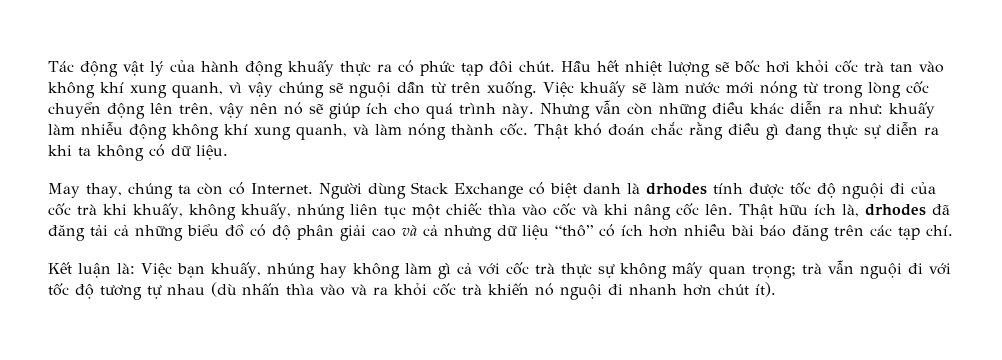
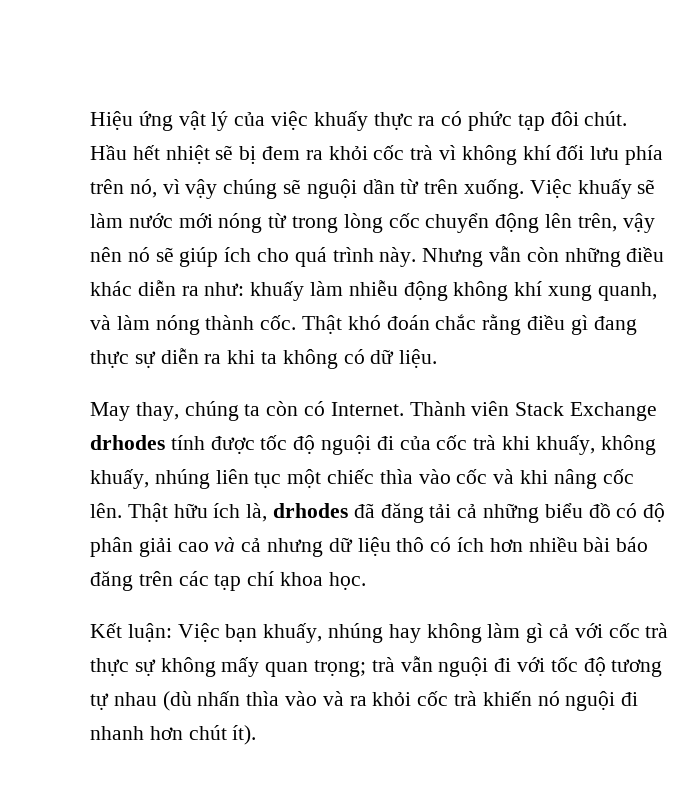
[48,61,118,77] Tác động -> [90,111,173,131] Hiệu ứng
[201,61,283,77] hành động -> [271,111,309,130] việc
[668,60,944,77] [48,82,223,98] lượng sẽ bốc hơi khỏi cốc trà tan vào không khí xung quanh, -> [215,145,664,165] [90,179,157,198] sẽ bị đem ra khỏi cốc trà vì không khí đối lưu phía trên nó,
[318,182,640,199] Người dùng Stack Exchange có biệt danh là -> [409,401,658,421] Thành viên Stack Exchange
[555,225,593,237] “thô” -> [396,537,425,552] thô
[926,225,953,236] chí. -> [247,571,366,590] chí khoa học.
[78,263,135,278] luận là: -> [127,623,172,642] luận:

